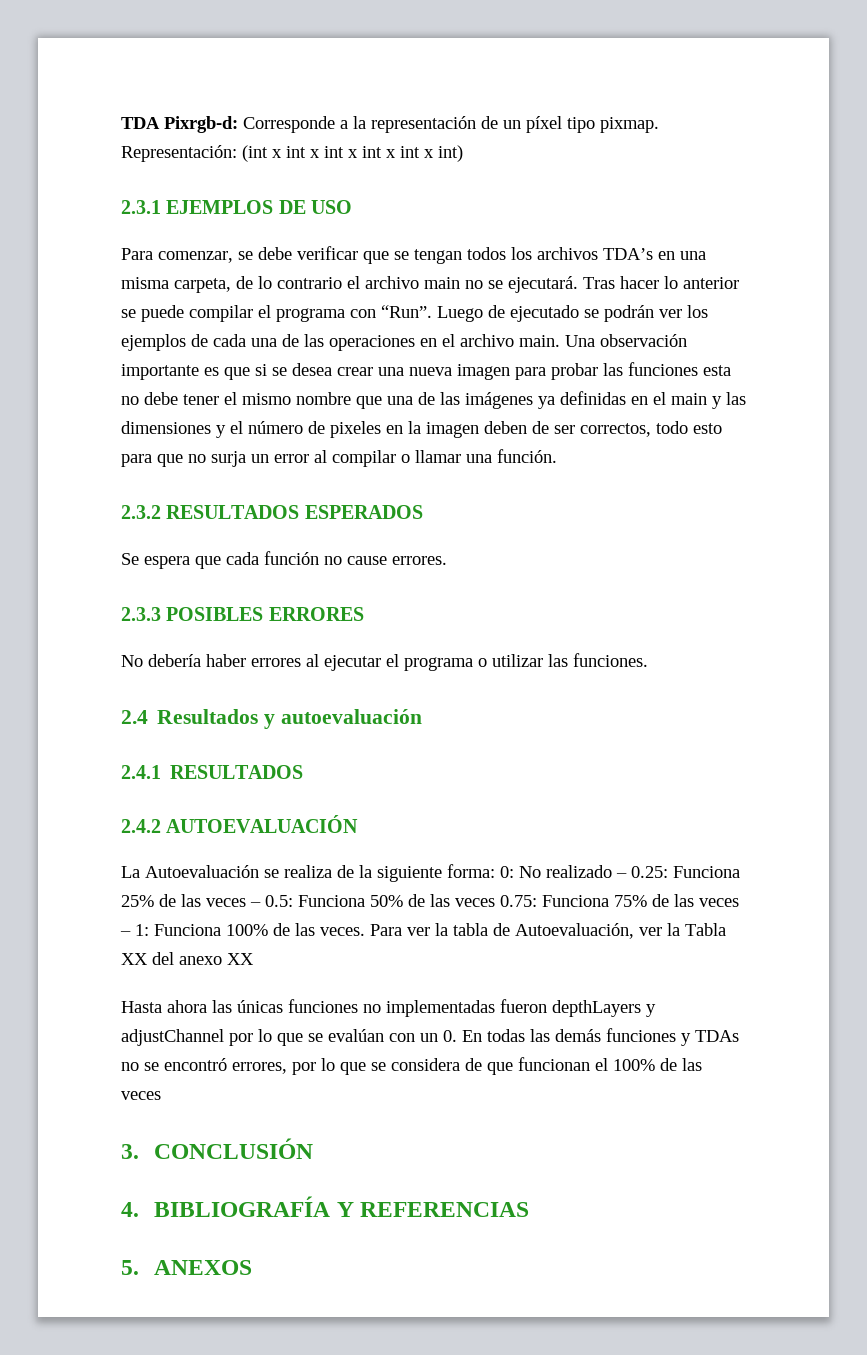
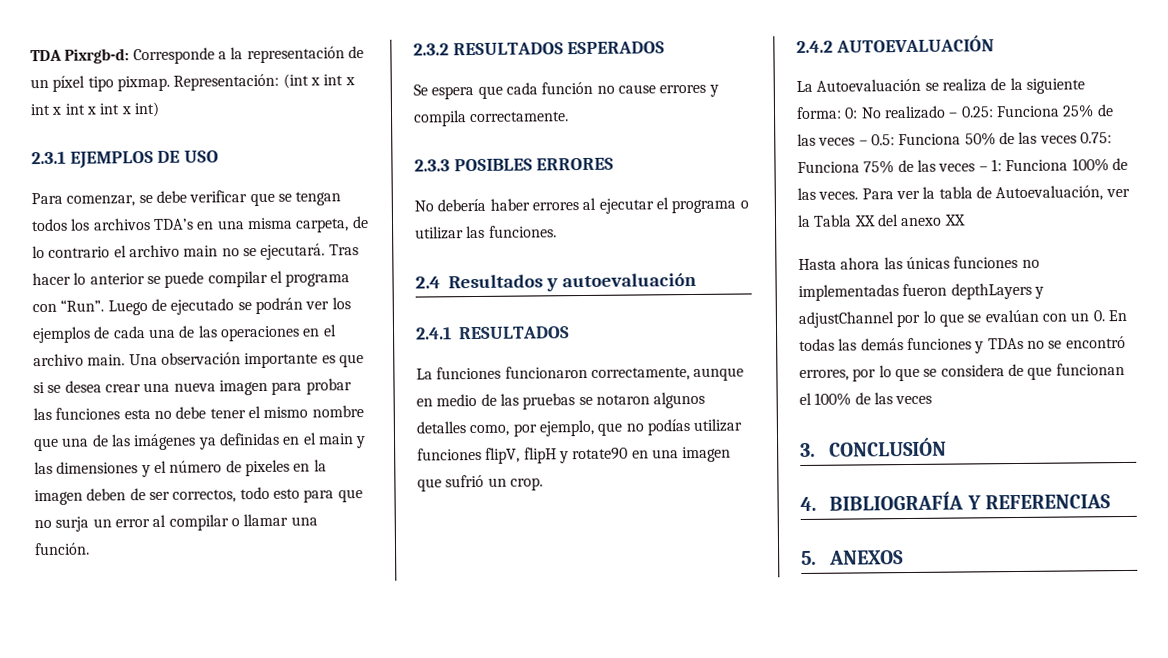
[392,556,447,565] errores. -> [659,84,719,97] [413,110,570,127] errores y compila correctamente.
(304, 772) none -> [416,365,745,381] [416,391,706,410] [416,418,743,437] [417,446,732,464] [417,474,543,492] // La funciones funcionaron correctamente, aunque en medio de las pruebas se notaron algunos detalles como, por ejemplo, que no podías utilizar funciones flipV, flipH y rotate90 en una imagen que sufrió un crop.

